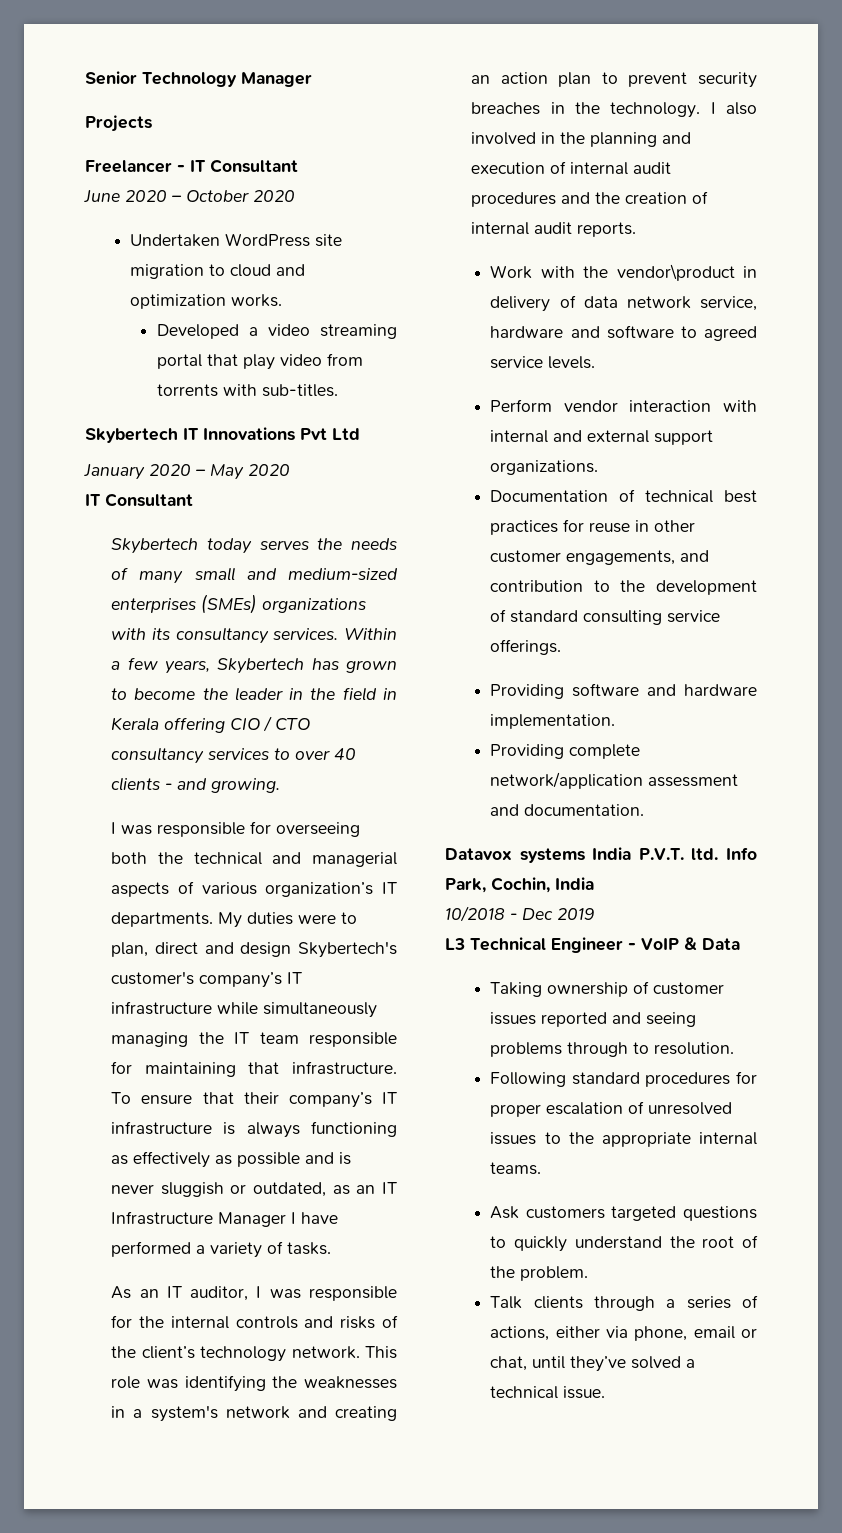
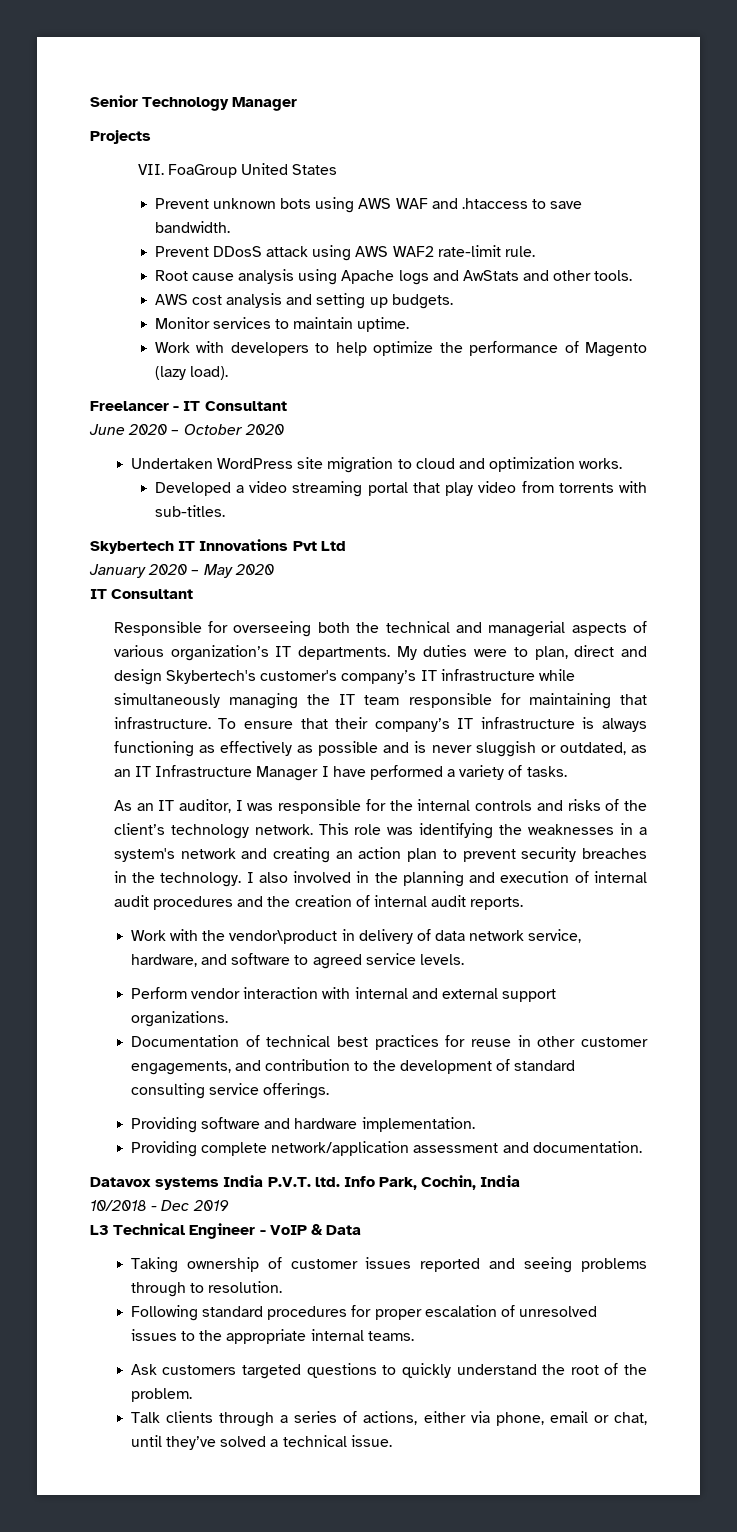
(152, 123) none -> [137,163,338,178] [154,197,583,213] [154,221,230,233] [154,245,535,261] [154,269,633,285] [154,293,453,309] [154,317,410,332] [154,341,647,357] [154,366,228,380] // VII. FoaGroup United States // Prevent unknown bots using AWS WAF and .htaccess to save bandwidth. // Prevent DDosS attack using AWS WAF2 rate-limit rule. // Root cause analysis using Apache logs and AwStats and other tools. // AWS cost analysis and setting up budgets. // Monitor services to maintain uptime. // Work with developers to help optimize the performance of Magento (lazy load).
[111,538,398,554] [111,567,398,584] [111,594,368,614] [111,627,397,644] [111,657,397,674] [111,687,397,701] [111,716,311,733] [111,747,357,764] [111,777,281,793] [111,822,246,837] Skybertech today serves the needs of many small and medium-sized enterprises (SMEs) organizations with its consultancy services. Within a few years, Skybertech has grown to become the leader in the field in Kerala offering CIO / CTO consultancy services to over 40 clients - and growing. // I was responsible -> [113,621,202,636] Responsible
[490,326,564,338] hardware -> [130,954,197,967] hardware,

